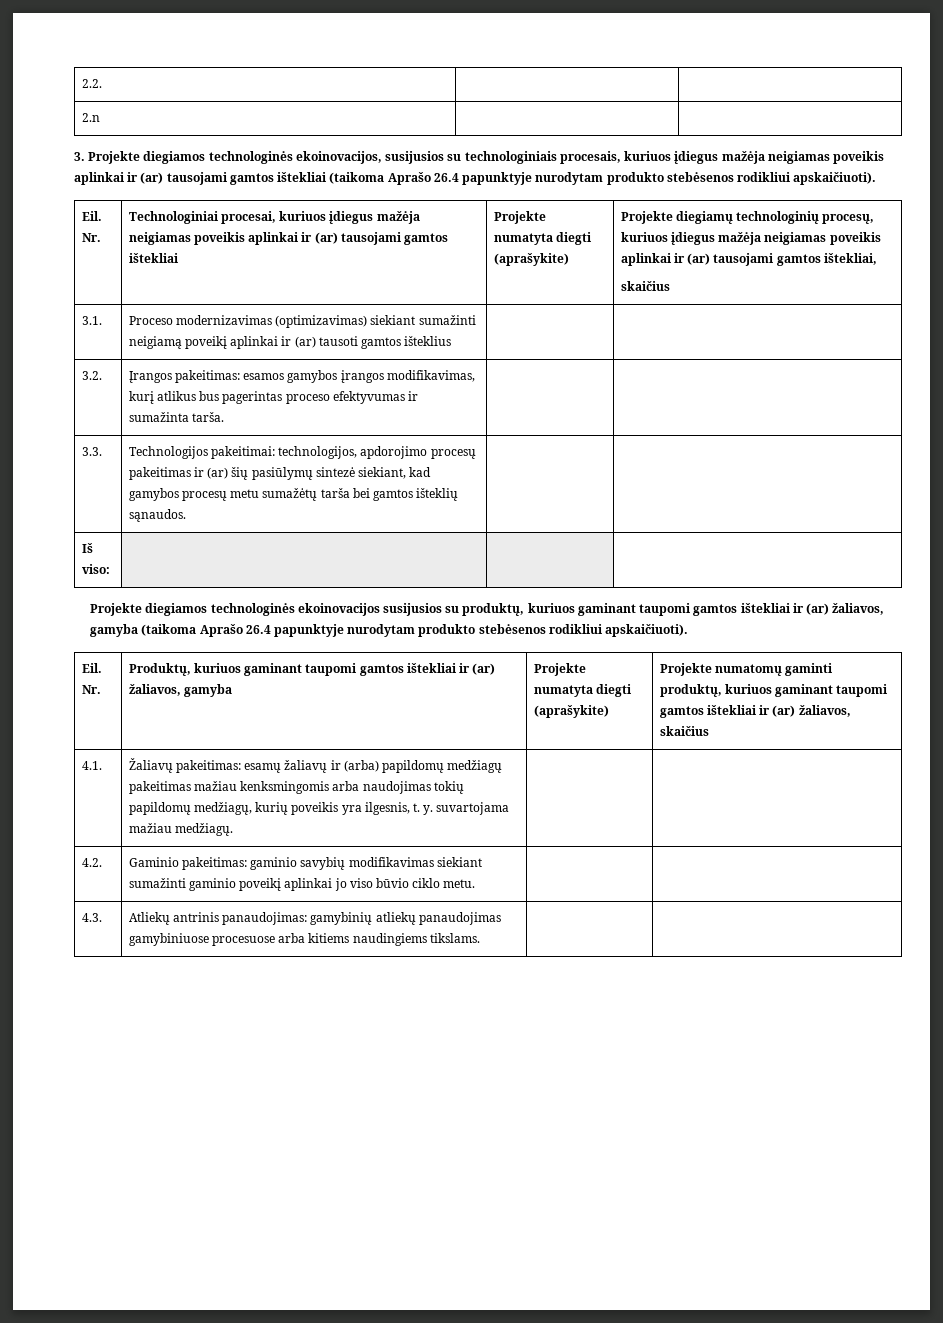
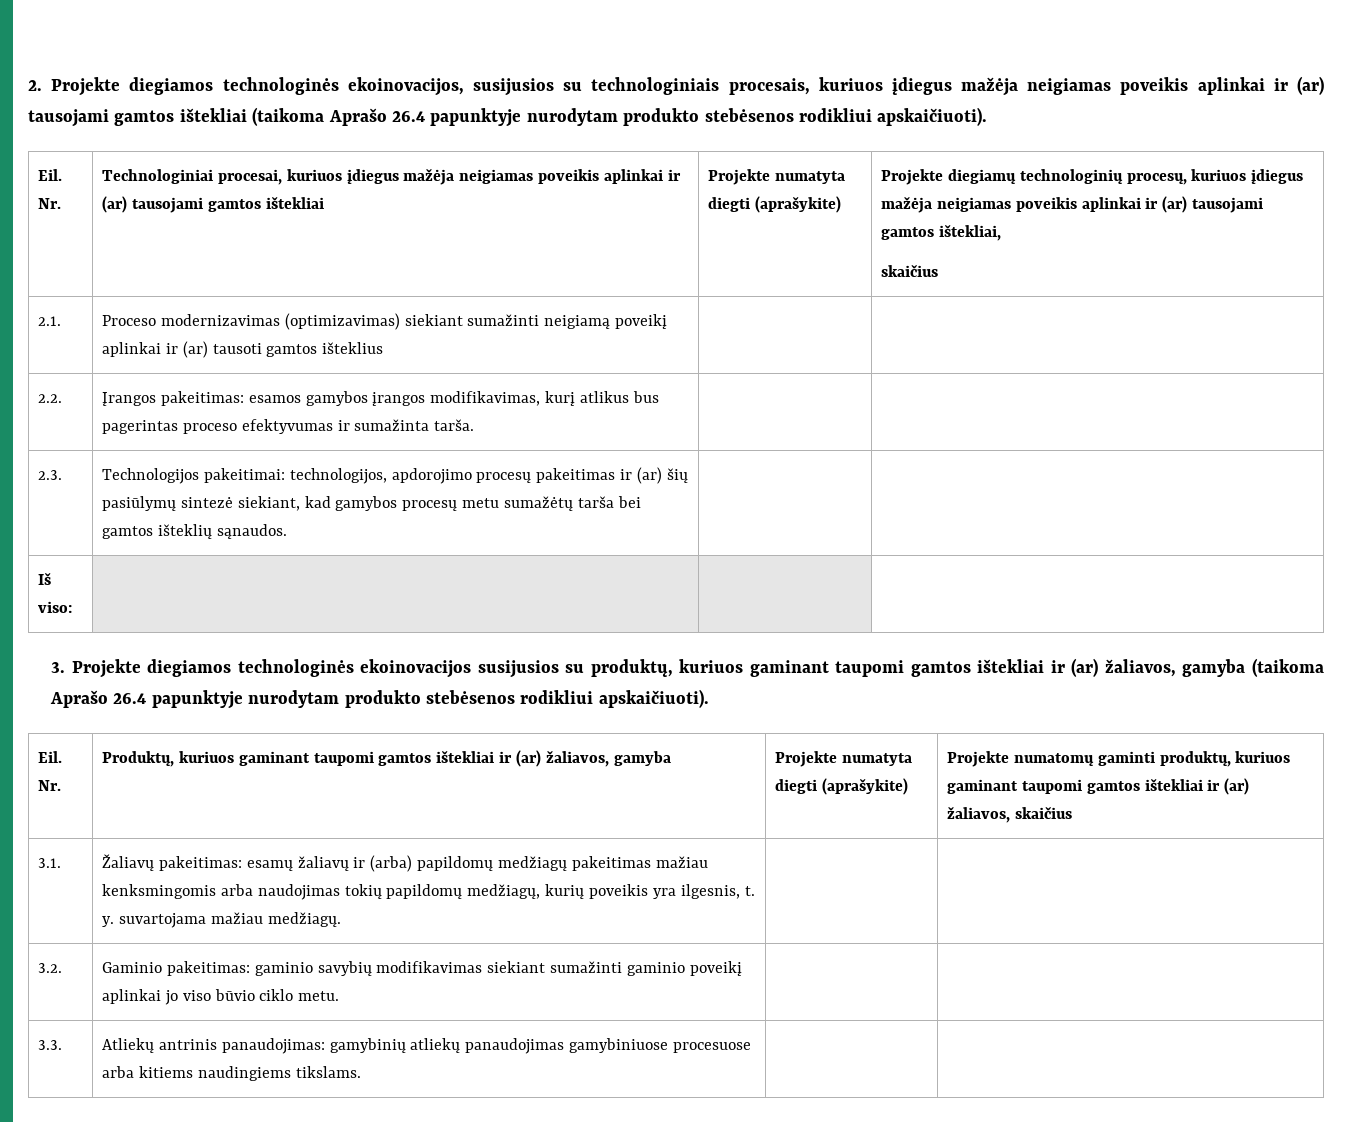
[81,79,102,88] [81,113,100,122] [74,152,85,161] 2.2. | | // 2.n | | // 3. -> [28,80,42,91] 2.
[81,316,102,325] 3.1. -> [38,316,62,326] 2.1.
[81,371,102,380] 3.2. -> [38,394,63,403] 2.2.
[81,447,102,456] 3.3. -> [38,470,63,480] 2.3.
(110, 569) none -> [51,662,66,673] 3.
[81,761,102,770] 4.1. -> [38,858,62,868] 3.1.
[81,858,102,867] 4.2. -> [38,963,63,973] 3.2.
[81,913,102,922] 4.3. -> [38,1040,63,1050] 3.3.

